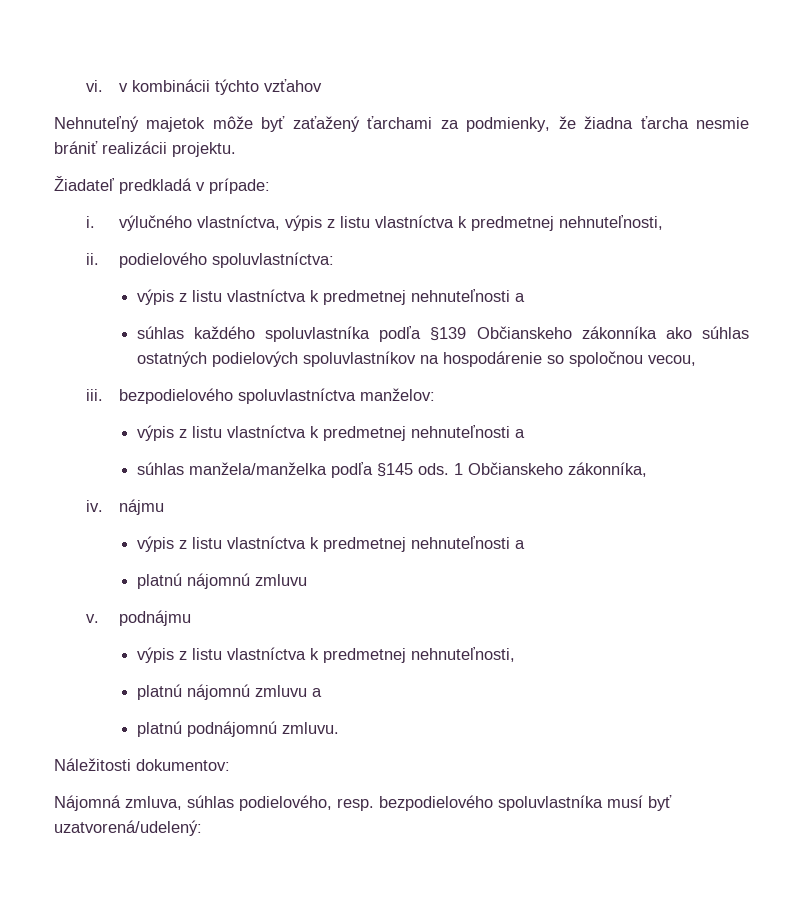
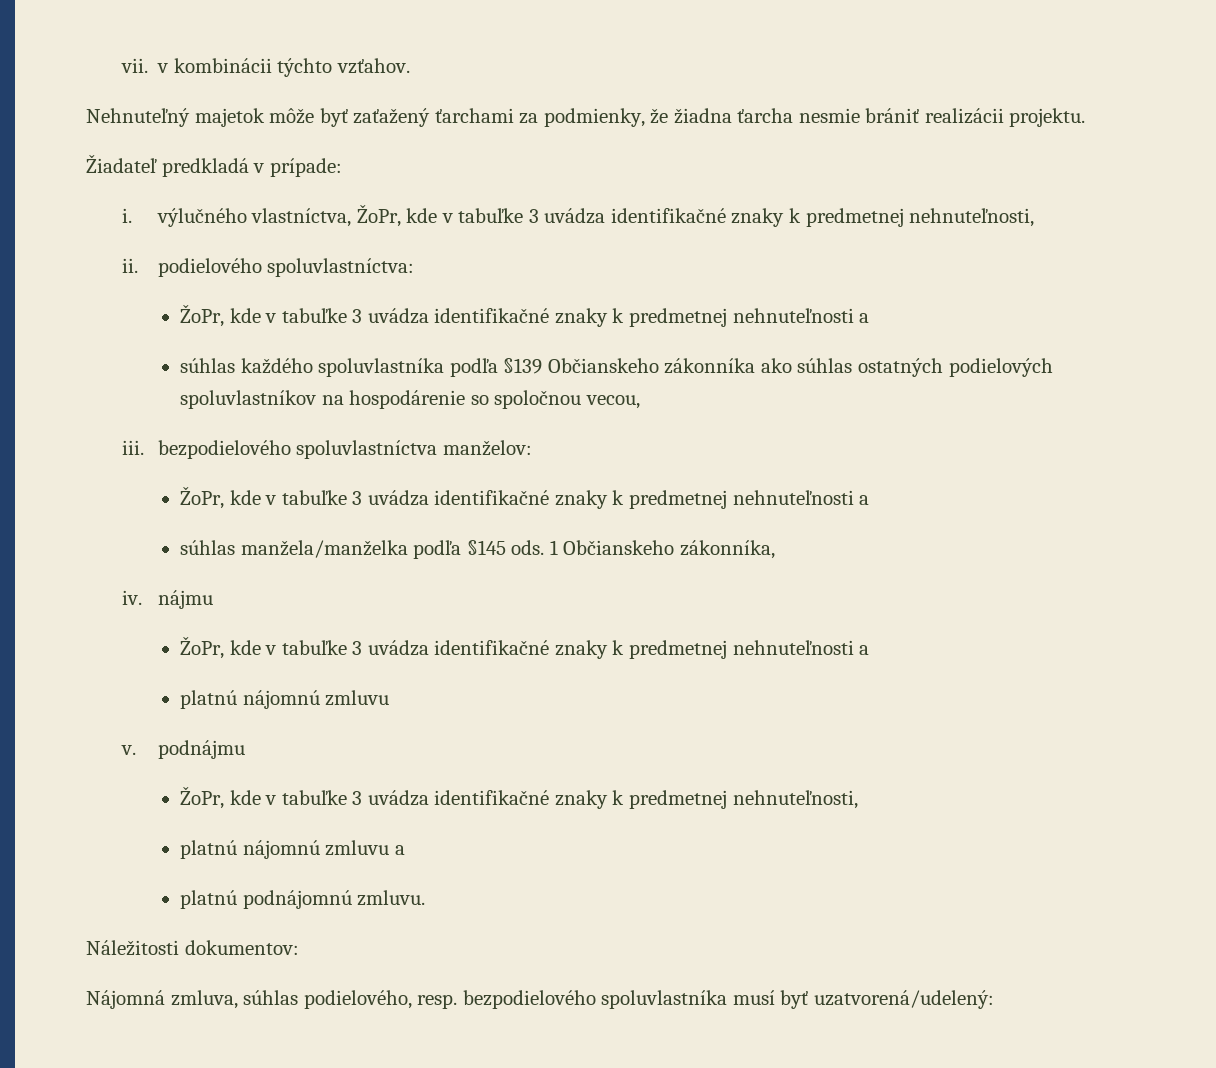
[86,80,104,92] vi. -> [120,58,148,73] vii.
[263,79,322,92] vzťahov -> [336,58,410,74] vzťahov.
[284,215,454,231] výpis z listu vlastníctva -> [356,204,785,227] ŽoPr, kde v tabuľke 3 uvádza identifikačné znaky
[136,289,306,305] výpis z listu vlastníctva -> [180,304,608,327] ŽoPr, kde v tabuľke 3 uvádza identifikačné znaky
[136,425,306,441] výpis z listu vlastníctva -> [180,486,608,509] ŽoPr, kde v tabuľke 3 uvádza identifikačné znaky
[136,536,306,552] výpis z listu vlastníctva -> [180,636,608,659] ŽoPr, kde v tabuľke 3 uvádza identifikačné znaky
[136,647,306,663] výpis z listu vlastníctva -> [180,786,608,809] ŽoPr, kde v tabuľke 3 uvádza identifikačné znaky

